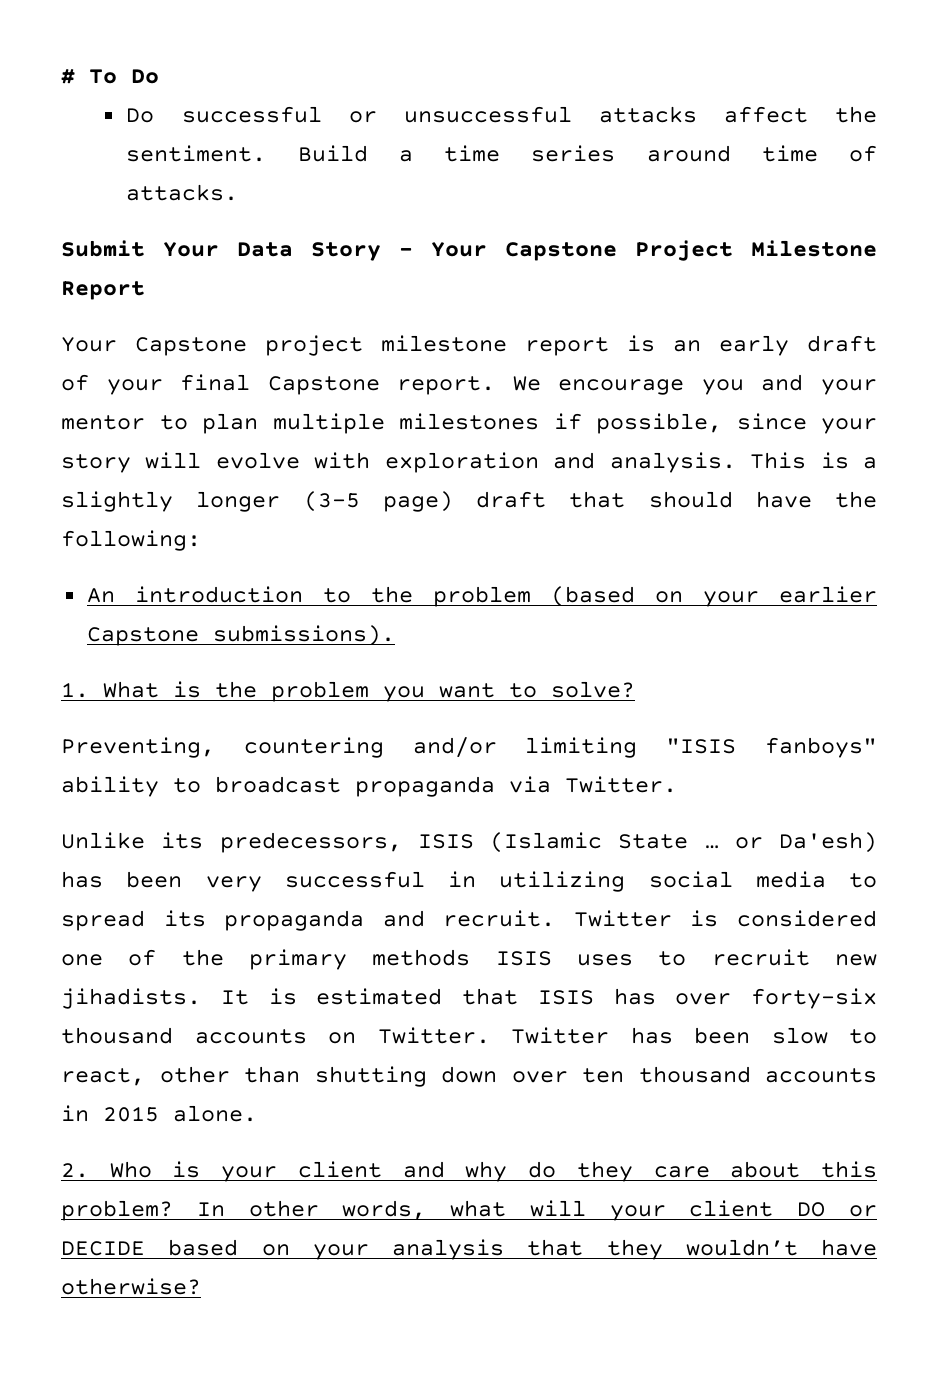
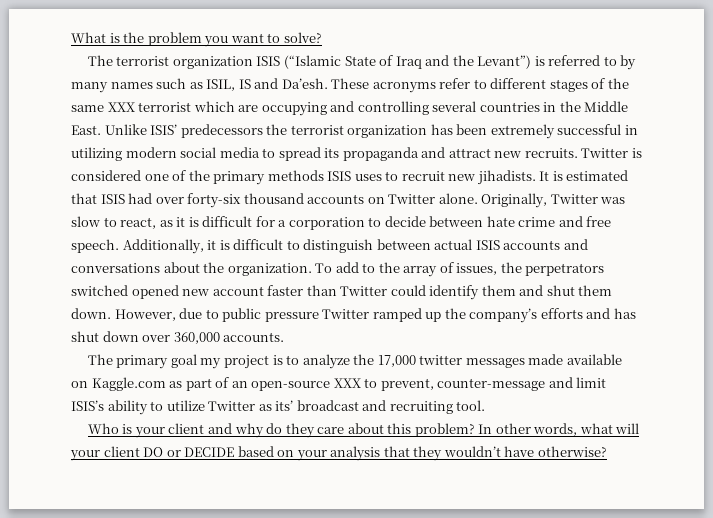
[61,69,159,84] [126,106,877,123] [126,145,877,162] [126,184,239,201] [61,240,877,261] [61,281,145,300] [61,335,877,356] [61,374,877,395] [61,413,877,434] [61,452,878,473] [61,491,877,512] [61,530,201,551] [86,586,877,607] [86,625,395,646] [61,682,89,698] # To Do // Do successful or unsuccessful attacks affect the sentiment. Build a time series around time of attacks. // Submit Your Data Story - Your Capstone Project Milestone Report // Your Capstone project milestone report is an early draft of your final Capstone report. We encourage you and your mentor to plan multiple milestones if possible, since your story will evolve with exploration and analysis. This is a slightly longer (3-5 page) draft that should have the following: // An introduction to the problem (based on your earlier Capstone submissions). // 1. -> (71, 37) none
[61,737,877,758] [61,776,677,797] [61,832,877,853] [61,871,262,892] Preventing, countering and/or limiting "ISIS fanboys" ability to broadcast propaganda via Twitter. // Unlike its predecessors, ISIS (Islamic State … or Da'esh) has been very -> [87,55,637,70] [71,78,629,93] [71,101,629,116] [71,124,555,139] The terrorist organization ISIS (“Islamic State of Iraq and the Levant”) is referred to by many names such as ISIL, IS and Da’esh. These acronyms refer to different stages of the same XXX terrorist which are occupying and controlling several countries in the Middle East. Unlike ISIS’ predecessors the terrorist organization has been extremely
(626, 881) none -> [125,147,177,158] modern
[443,910,556,927] recruit. -> [448,148,578,158] attract new recruits.
[613,988,656,1005] has -> [128,193,153,204] had
[377,1027,877,1044] [61,1066,877,1087] [61,1105,257,1122] [61,1163,89,1178] Twitter. Twitter has been slow to react, other than shutting down over ten thousand accounts in 2015 alone. // 2. -> [388,193,626,208] [71,216,612,230] [71,239,588,254] [71,262,605,277] [71,285,613,300] [71,308,636,323] [71,331,285,344] [87,354,622,369] [71,377,607,391] [71,400,486,415] Twitter alone. Originally, Twitter was slow to react, as it is difficult for a corporation to decide between hate crime and free speech. Additionally, it is difficult to distinguish between actual ISIS accounts and conversations about the organization. To add to the array of issues, the perpetrators switched opened new account faster than Twitter could identify them and shut them down. However, due to public pressure Twitter ramped up the company’s efforts and has shut down over 360,000 accounts. // The primary goal my project is to analyze the 17,000 twitter messages made available on Kaggle.com as part of an open-source XXX to prevent, counter-message and limit ISIS’s ability to utilize Twitter as its’ broadcast and recruiting tool. //

